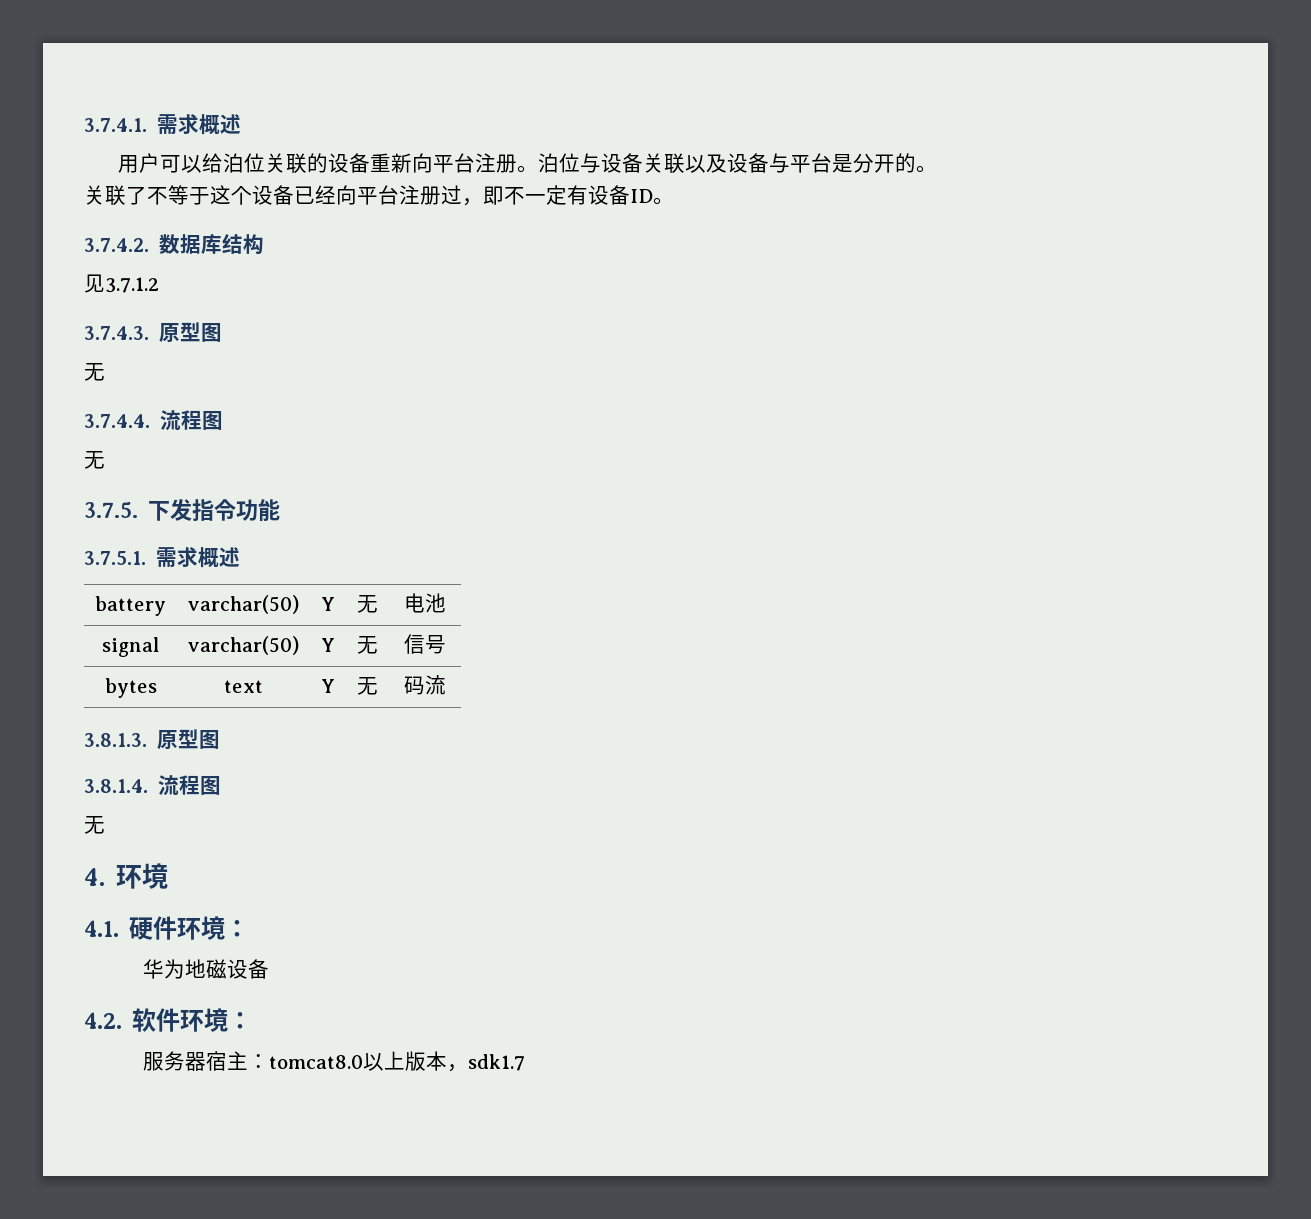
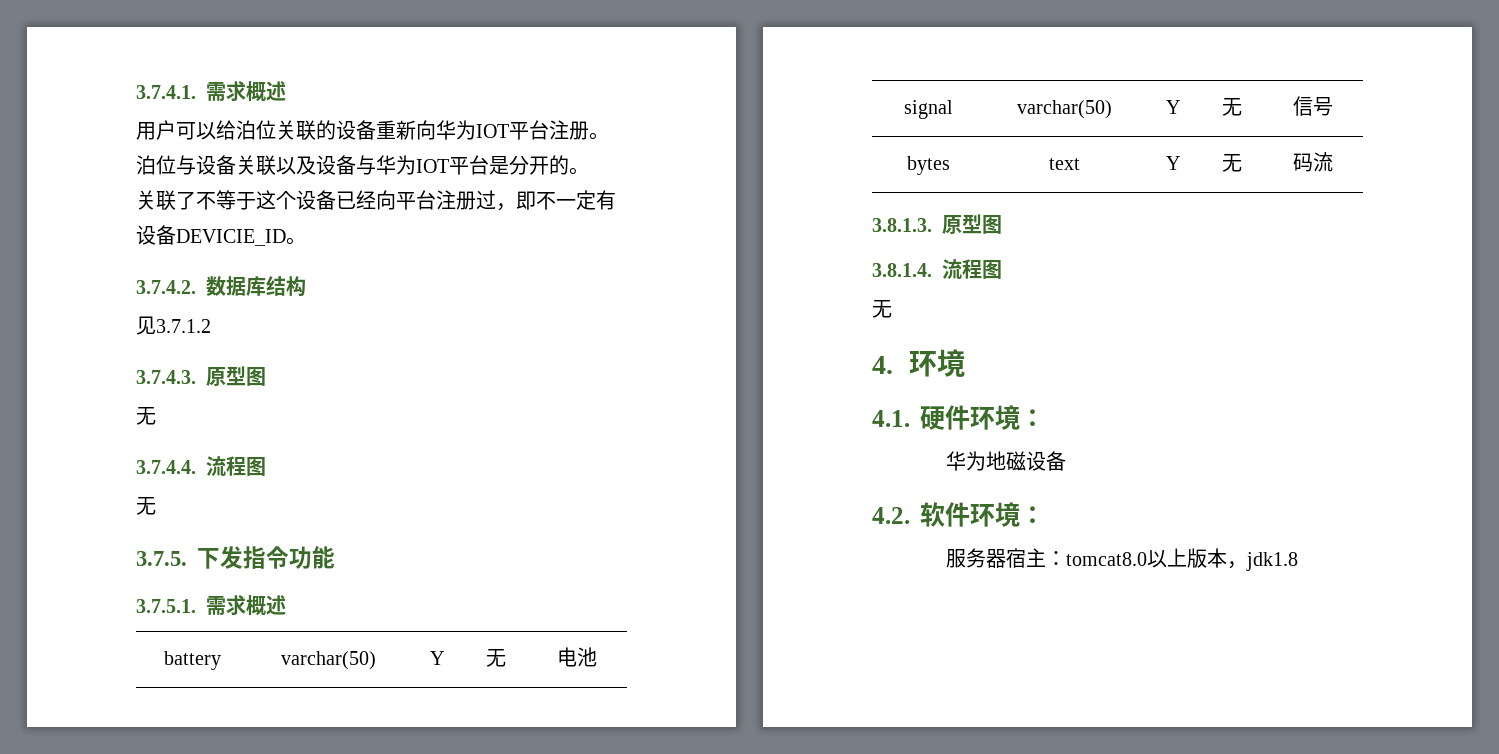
(434, 163) none -> [436,120,509,140] 华为IOT
(791, 163) none -> [376,155,449,175] 华为IOT
[630,189,653,203] ID -> [176,229,286,246] DEVICIE_ID
[468,1054,526,1071] sdk1.7 -> [1246,552,1299,571] jdk1.8

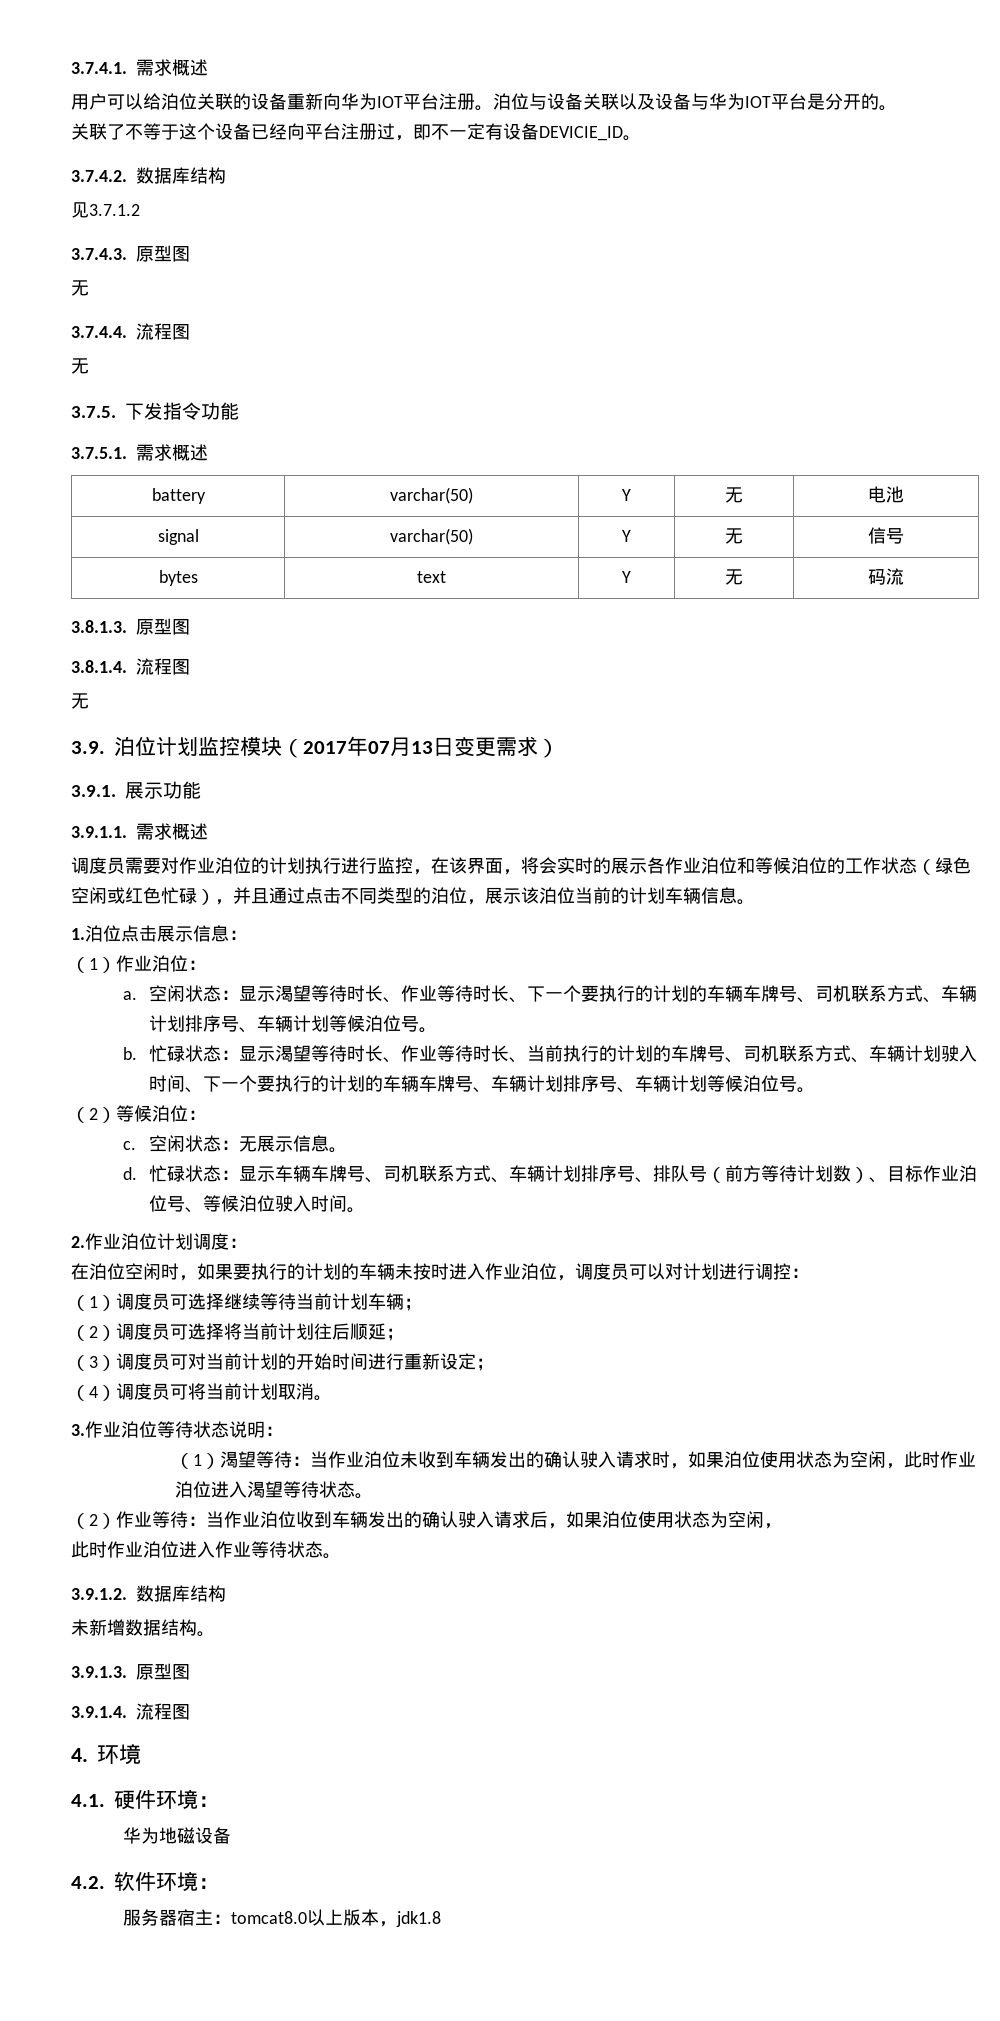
(892, 309) none -> [71,736,559,758] [71,781,201,799] [71,823,208,840] [71,857,971,875] [71,887,755,905] [71,925,247,942] [71,955,206,973] [122,985,977,1003] [148,1015,437,1033] [122,1045,977,1063] [148,1075,815,1093] [71,1105,206,1123] [122,1135,347,1153] [122,1165,977,1183] [148,1195,365,1213] [71,1233,247,1250] [71,1263,809,1281] [71,1293,422,1311] [71,1323,404,1341] [71,1353,494,1371] [71,1383,332,1401] [71,1421,283,1438] [174,1451,976,1469] [174,1481,373,1499] [71,1511,782,1529] [71,1541,341,1559] [71,1585,226,1602] [71,1619,215,1637] [71,1663,190,1680] [71,1703,190,1720] // 3.9.泊位计划监控模块（2017年07月13日变更需求） // 3.9.1.展示功能 // 3.9.1.1.需求概述 // 调度员需要对作业泊位的计划执行进行监控，在该界面，将会实时的展示各作业泊位和等候泊位的工作状态（绿色空闲或红色忙碌），并且通过点击不同类型的泊位，展示该泊位当前的计划车辆信息。 // 1.泊位点击展示信息： // （1）作业泊位： // a.空闲状态：显示渴望等待时长、作业等待时长、下一个要执行的计划的车辆车牌号、司机联系方式、车辆计划排序号、车辆计划等候泊位号。 // b.忙碌状态：显示渴望等待时长、作业等待时长、当前执行的计划的车牌号、司机联系方式、车辆计划驶入时间、下一个要执行的计划的车辆车牌号、车辆计划排序号、车辆计划等候泊位号。 // （2）等候泊位： // c.空闲状态：无展示信息。 // d.忙碌状态：显示车辆车牌号、司机联系方式、车辆计划排序号、排队号（前方等待计划数）、目标作业泊位号、等候泊位驶入时间。 // 2.作业泊位计划调度： // 在泊位空闲时，如果要执行的计划的车辆未按时进入作业泊位，调度员可以对计划进行调控： // （1）调度员可选择继续等待当前计划车辆； // （2）调度员可选择将当前计划往后顺延； // （3）调度员可对当前计划的开始时间进行重新设定； // （4）调度员可将当前计划取消。 // 3.作业泊位等待状态说明： // （1）渴望等待：当作业泊位未收到车辆发出的确认驶入请求时，如果泊位使用状态为空闲，此时作业泊位进入渴望等待状态。 // （2）作业等待：当作业泊位收到车辆发出的确认驶入请求后，如果泊位使用状态为空闲， // 此时作业泊位进入作业等待状态。 // 3.9.1.2.数据库结构 // 未新增数据结构。 // 3.9.1.3.原型图 // 3.9.1.4.流程图

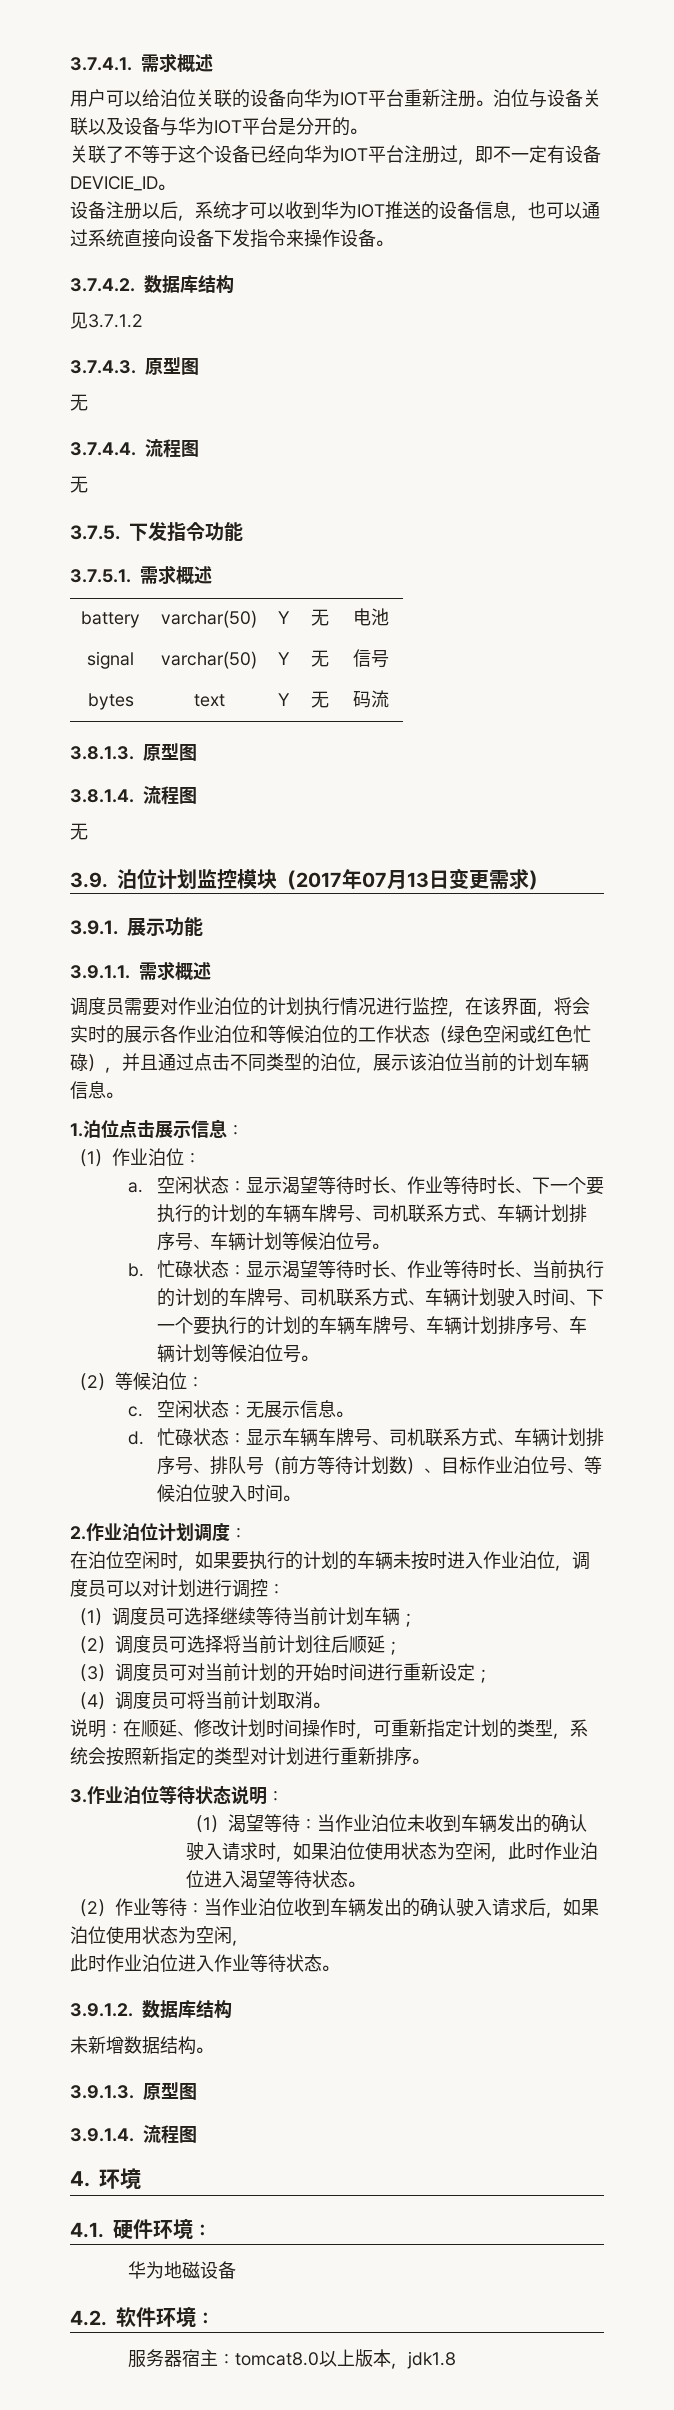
[287,93,439,110] 重新向华为IOT平台 -> [286,89,440,107] 向华为IOT平台重新
(305, 131) none -> [304,145,368,163] 华为IOT
(641, 138) none -> [70,201,600,221] [70,229,393,248] // 设备注册以后，系统才可以收到华为IOT推送的设备信息，也可以通过系统直接向设备下发指令来操作设备。
(341, 865) none -> [340,997,376,1016] 情况
(332, 1398) none -> [70,1719,588,1739] [70,1747,429,1766] // 说明：在顺延、修改计划时间操作时，可重新指定计划的类型，系统会按照新指定的类型对计划进行重新排序。

